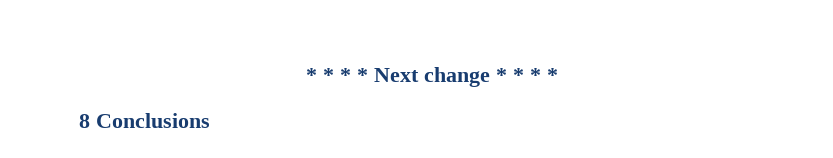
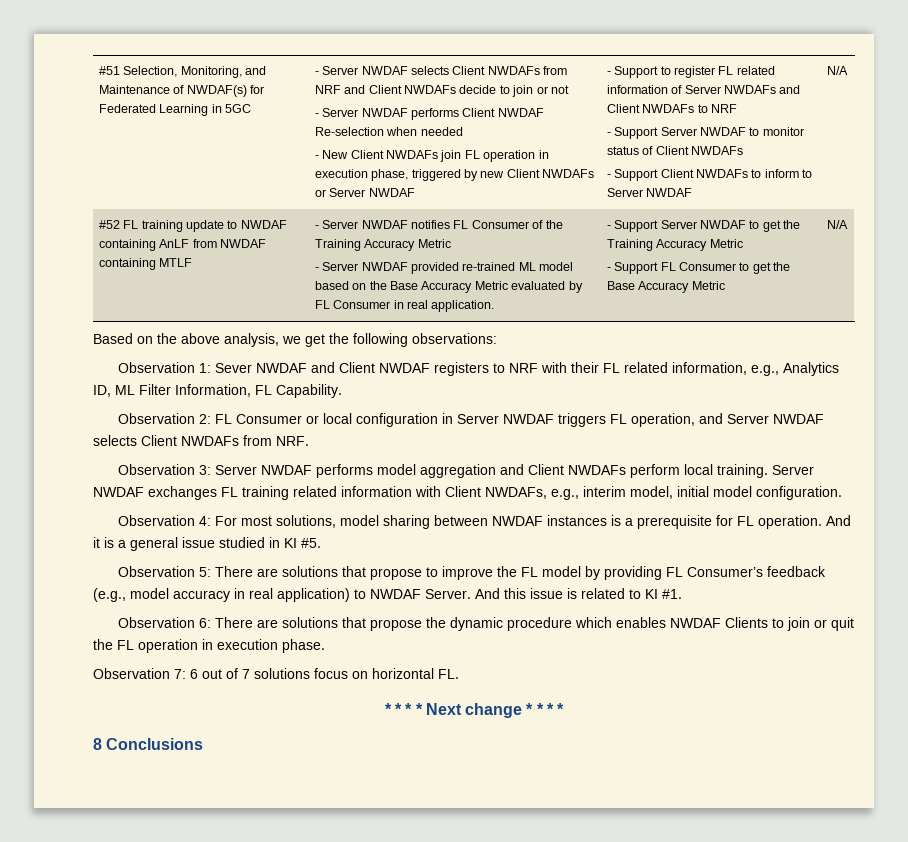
(305, 75) none -> [98,66,267,78] [98,85,265,97] [98,104,252,116] [314,66,568,75] [314,85,569,97] [314,108,544,120] [314,127,463,136] [314,150,549,162] [314,169,595,181] [314,188,415,197] [606,66,775,78] [606,85,801,94] [606,104,738,113] [606,127,804,139] [606,146,744,155] [606,169,813,181] [606,188,693,197] [826,66,848,75] [98,220,287,232] [98,239,267,251] [98,258,193,270] [314,220,563,229] [314,239,451,251] [314,262,574,274] [314,281,583,293] [314,300,495,312] [606,220,801,232] [606,239,743,251] [606,262,791,274] [606,281,725,293] [826,220,848,229] [93,333,497,347] [117,362,839,376] [93,384,342,398] [117,413,824,427] [93,435,309,446] [117,464,814,478] [93,486,842,500] [117,515,851,529] [93,537,321,551] [117,566,826,580] [93,588,682,602] [117,617,854,631] [93,639,325,653] [93,668,459,679] #51 Selection, Monitoring, and Maintenance of NWDAF(s) for Federated Learning in 5GC | - Server NWDAF selects Client NWDAFs from NRF and Client NWDAFs decide to join or not // - Server NWDAF performs Client NWDAF Re-selection when needed // - New Client NWDAFs join FL operation in execution phase, triggered by new Client NWDAFs or Server NWDAF | - Support to register FL related information of Server NWDAFs and Client NWDAFs to NRF // - Support Server NWDAF to monitor status of Client NWDAFs // - Support Client NWDAFs to inform to Server NWDAF | N/A // #52 FL training update to NWDAF containing AnLF from NWDAF containing MTLF | - Server NWDAF notifies FL Consumer of the Training Accuracy Metric // - Server NWDAF provided re-trained ML model based on the Base Accuracy Metric evaluated by FL Consumer in real application. | - Support Server NWDAF to get the Training Accuracy Metric // - Support FL Consumer to get the Base Accuracy Metric | N/A // Based on the above analysis, we get the following observations: // Observation 1: Sever NWDAF and Client NWDAF registers to NRF with their FL related information, e.g., Analytics ID, ML Filter Information, FL Capability. // Observation 2: FL Consumer or local configuration in Server NWDAF triggers FL operation, and Server NWDAF selects Client NWDAFs from NRF. // Observation 3: Server NWDAF performs model aggregation and Client NWDAFs perform local training. Server NWDAF exchanges FL training related information with Client NWDAFs, e.g., interim model, initial model configuration. // Observation 4: For most solutions, model sharing between NWDAF instances is a prerequisite for FL operation. And it is a general issue studied in KI #5. // Observation 5: There are solutions that propose to improve the FL model by providing FL Consumer’s feedback (e.g., model accuracy in real application) to NWDAF Server. And this issue is related to KI #1. // Observation 6: There are solutions that propose the dynamic procedure which enables NWDAF Clients to join or quit the FL operation in execution phase. // Observation 7: 6 out of 7 solutions focus on horizontal FL. //

